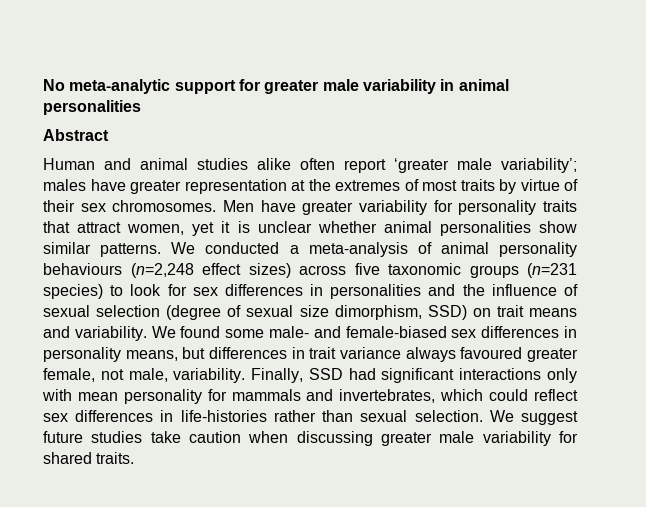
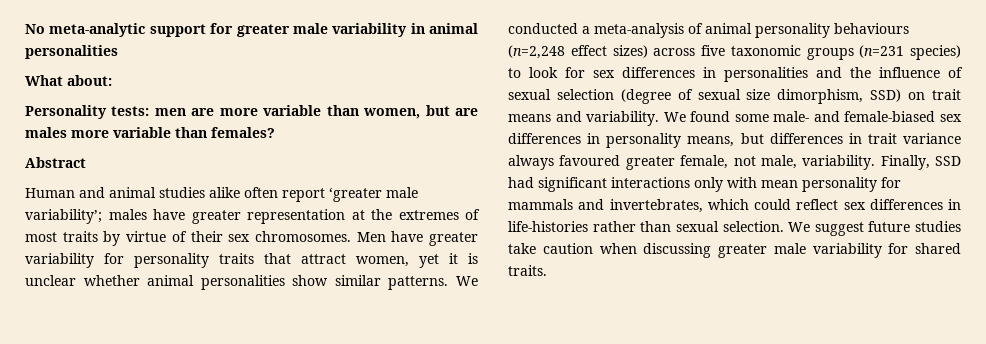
(141, 107) none -> [25,75,112,86] [25,105,479,119] [25,127,275,138] // What about: // Personality tests: men are more variable than women, but are males more variable than females?

